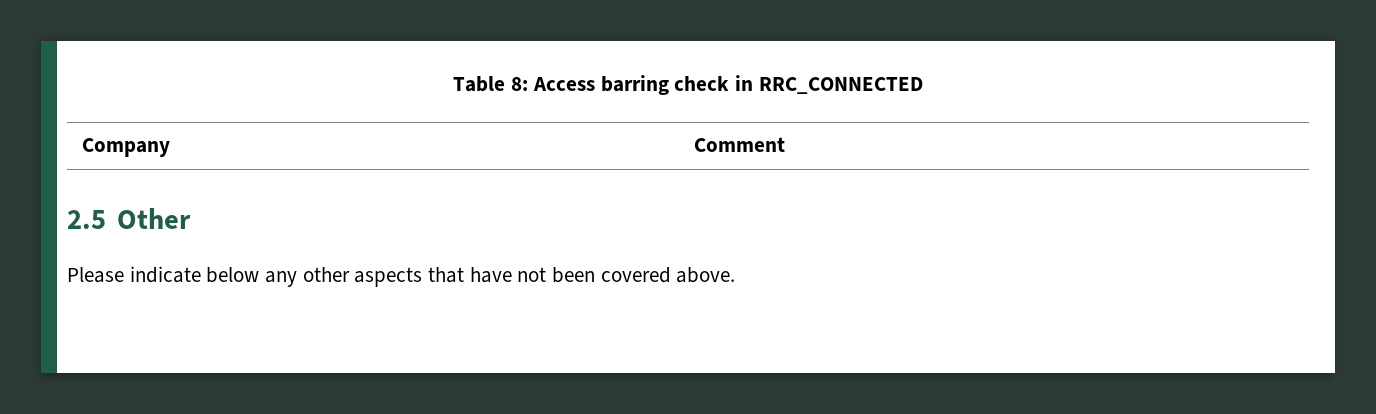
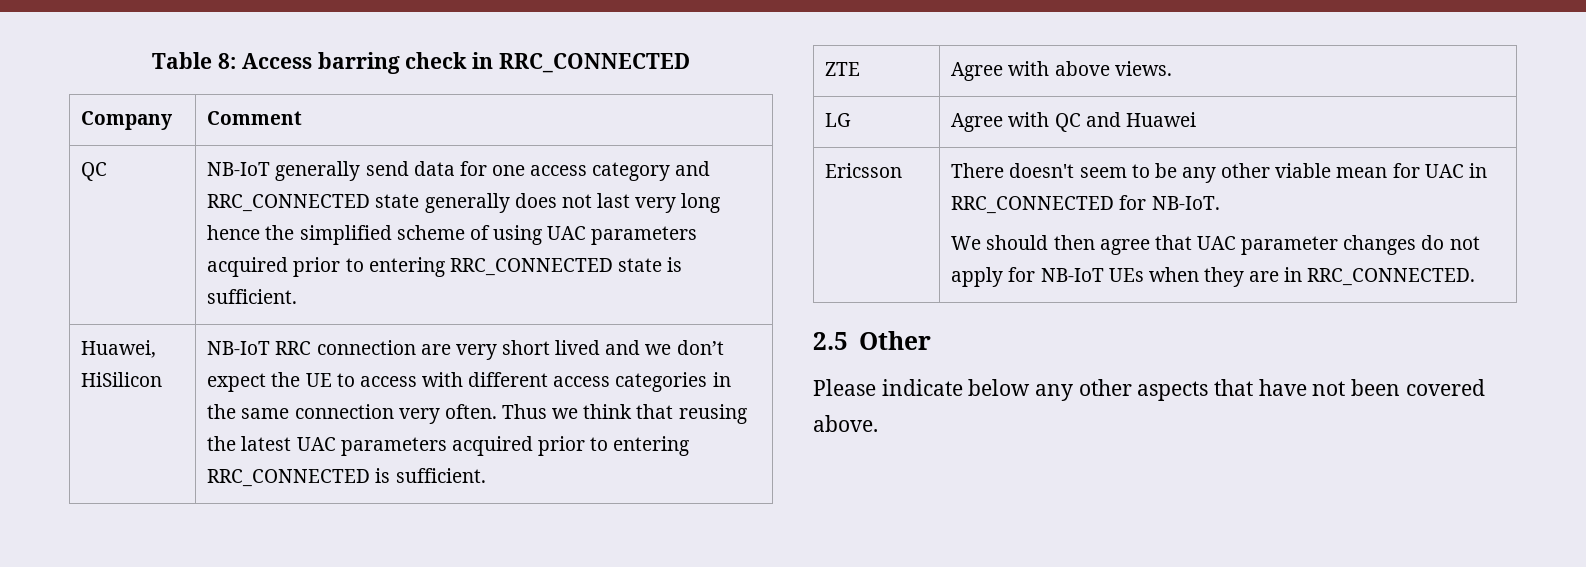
(785, 144) none -> [81,162,108,181] [207,161,711,181] [207,193,721,213] [207,225,698,245] [207,257,683,277] [207,289,298,304] [81,340,157,358] [81,372,163,387] [207,340,724,360] [207,372,731,392] [207,404,747,424] [207,436,690,456] [207,468,486,487] [825,62,861,76] [951,61,1172,81] [825,113,852,127] [951,112,1196,132] [825,163,903,178] [951,163,1487,183] [951,195,1220,214] [951,235,1480,255] [951,267,1476,287] // QC | NB-IoT generally send data for one access category and RRC_CONNECTED state generally does not last very long hence the simplified scheme of using UAC parameters acquired prior to entering RRC_CONNECTED state is sufficient. // Huawei, HiSilicon | NB-IoT RRC connection are very short lived and we don’t expect the UE to access with different access categories in the same connection very often. Thus we think that reusing the latest UAC parameters acquired prior to entering RRC_CONNECTED is sufficient. // ZTE | Agree with above views. // LG | Agree with QC and Huawei // Ericsson | There doesn't seem to be any other viable mean for UAC in RRC_CONNECTED for NB-IoT. // We should then agree that UAC parameter changes do not apply for NB-IoT UEs when they are in RRC_CONNECTED.

